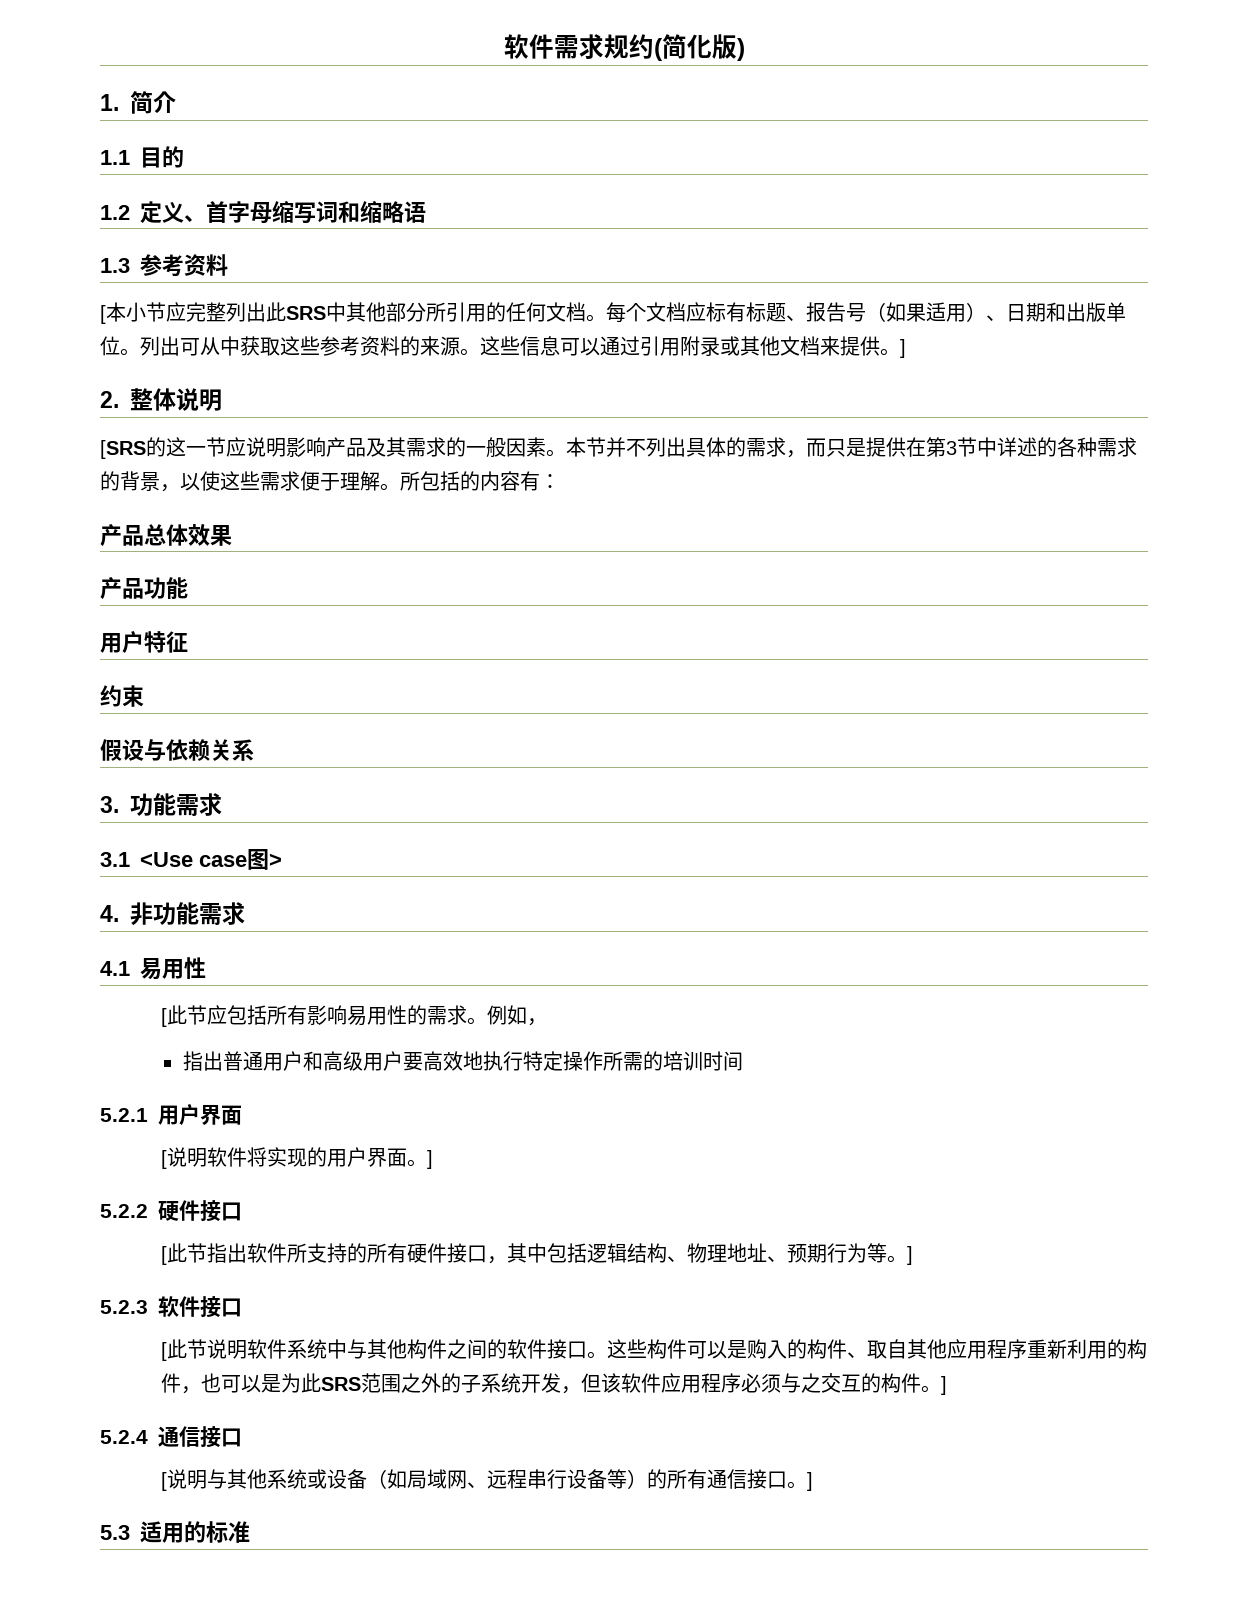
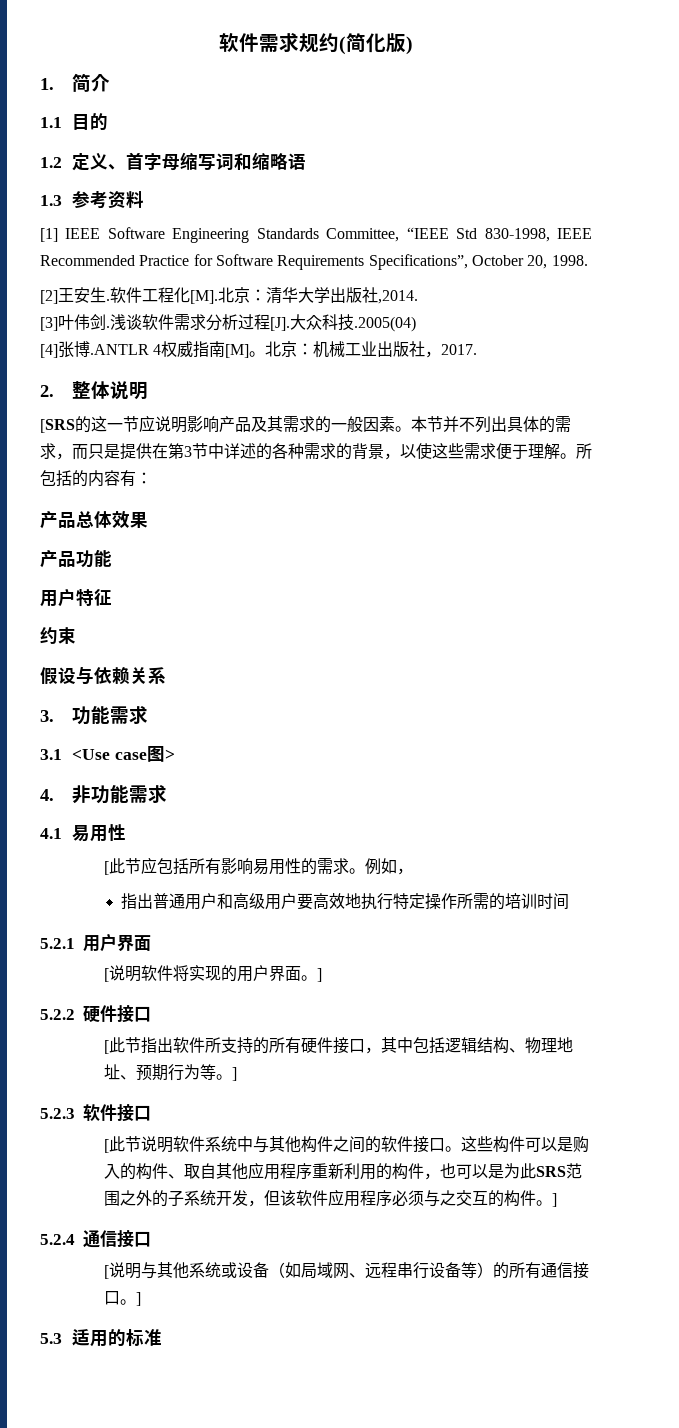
[100,302,1126,324] [100,336,906,358] [本小节应完整列出此SRS中其他部分所引用的任何文档。每个文档应标有标题、报告号（如果适用）、日期和出版单位。列出可从中获取这些参考资料的来源。这些信息可以通过引用附录或其他文档来提供。] -> [40,227,593,243] [40,254,588,270] [40,287,418,304] [40,314,416,332] [40,341,478,358] [1] IEEE Software Engineering Standards Committee, “IEEE Std 830-1998, IEEE Recommended Practice for Software Requirements Specifications”, October 20, 1998. // [2]王安生.软件工程化[M].北京：清华大学出版社,2014. // [3]叶伟剑.浅谈软件需求分析过程[J].大众科技.2005(04) // [4]张博.ANTLR 4权威指南[M]。北京：机械工业出版社，2017.

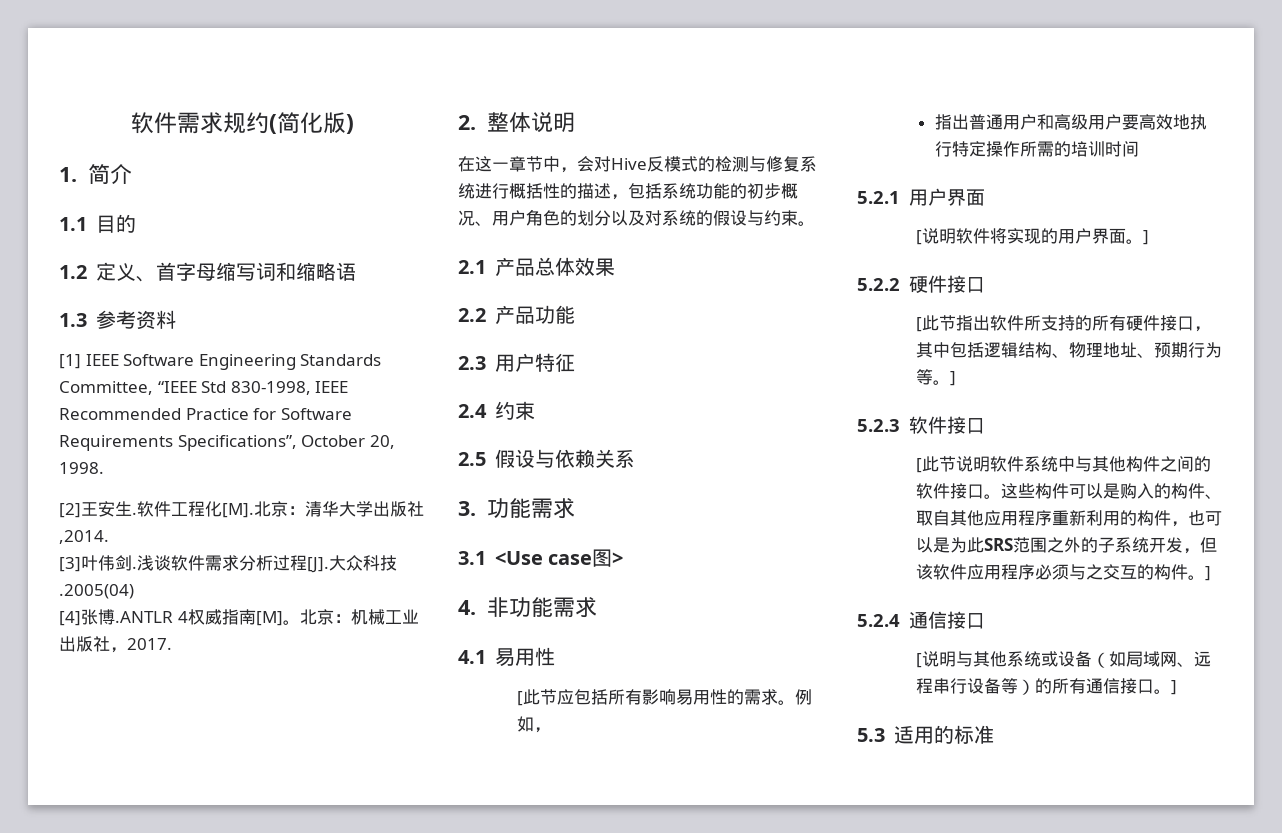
[40,415,571,433] [40,443,592,460] [40,470,152,487] [SRS的这一节应说明影响产品及其需求的一般因素。本节并不列出具体的需求，而只是提供在第3节中详述的各种需求的背景，以使这些需求便于理解。所包括的内容有： // -> [458,156,817,173] [458,183,798,200] [458,209,815,226] [458,260,486,274] 在这一章节中，会对Hive反模式的检测与修复系统进行概括性的描述，包括系统功能的初步概况、用户角色的划分以及对系统的假设与约束。 // 2.1
(148, 520) none -> [458,308,486,322] 2.2
(112, 558) none -> [458,356,486,370] 2.3
(112, 597) none -> [458,404,487,418] 2.4
(76, 635) none -> [458,452,486,466] 2.5

